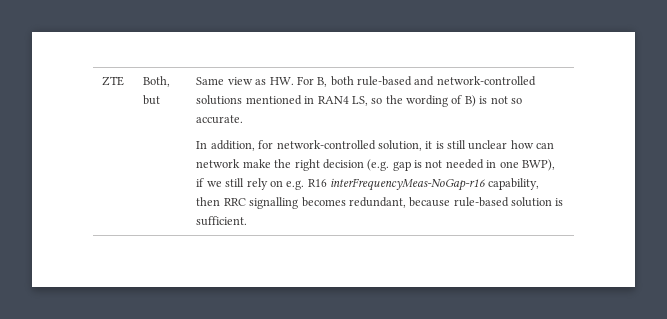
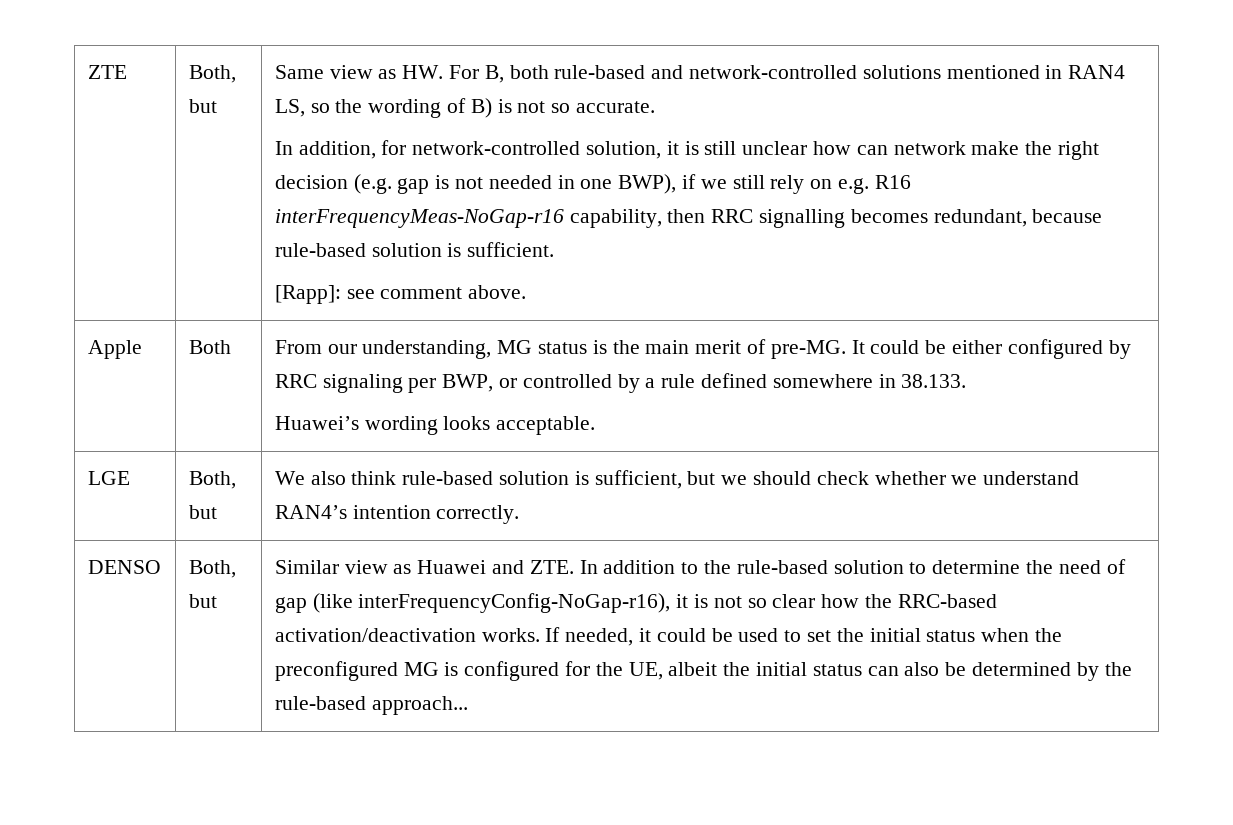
(248, 221) none -> [274,285,527,304] [87,340,142,359] [188,340,231,354] [274,339,1131,359] [274,373,967,393] [274,416,596,435] [87,471,130,485] [188,471,236,489] [188,505,217,519] [274,470,1080,489] [274,505,520,524] [87,560,161,574] [188,560,236,578] [188,594,217,608] [274,559,1126,574] [274,593,997,613] [274,627,1063,646] [274,661,1132,681] [274,696,468,715] // [Rapp]: see comment above. // Apple | Both | From our understanding, MG status is the main merit of pre-MG. It could be either configured by RRC signaling per BWP, or controlled by a rule defined somewhere in 38.133. // Huawei’s wording looks acceptable. // LGE | Both, but | We also think rule-based solution is sufficient, but we should check whether we understand RAN4’s intention correctly. // DENSO | Both, but | Similar view as Huawei and ZTE. In addition to the rule-based solution to determine the need of gap (like interFrequencyConfig-NoGap-r16), it is not so clear how the RRC-based activation/deactivation works. If needed, it could be used to set the initial status when the preconfigured MG is configured for the UE, albeit the initial status can also be determined by the rule-based approach...

